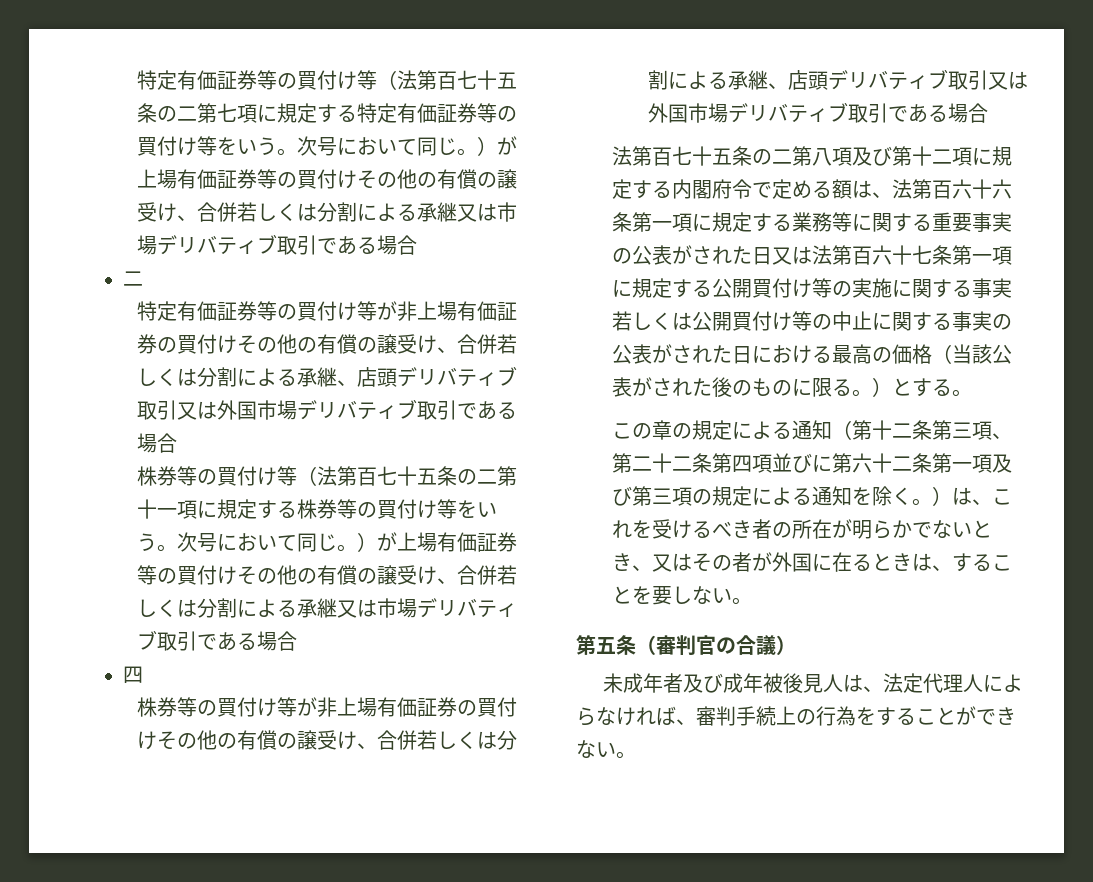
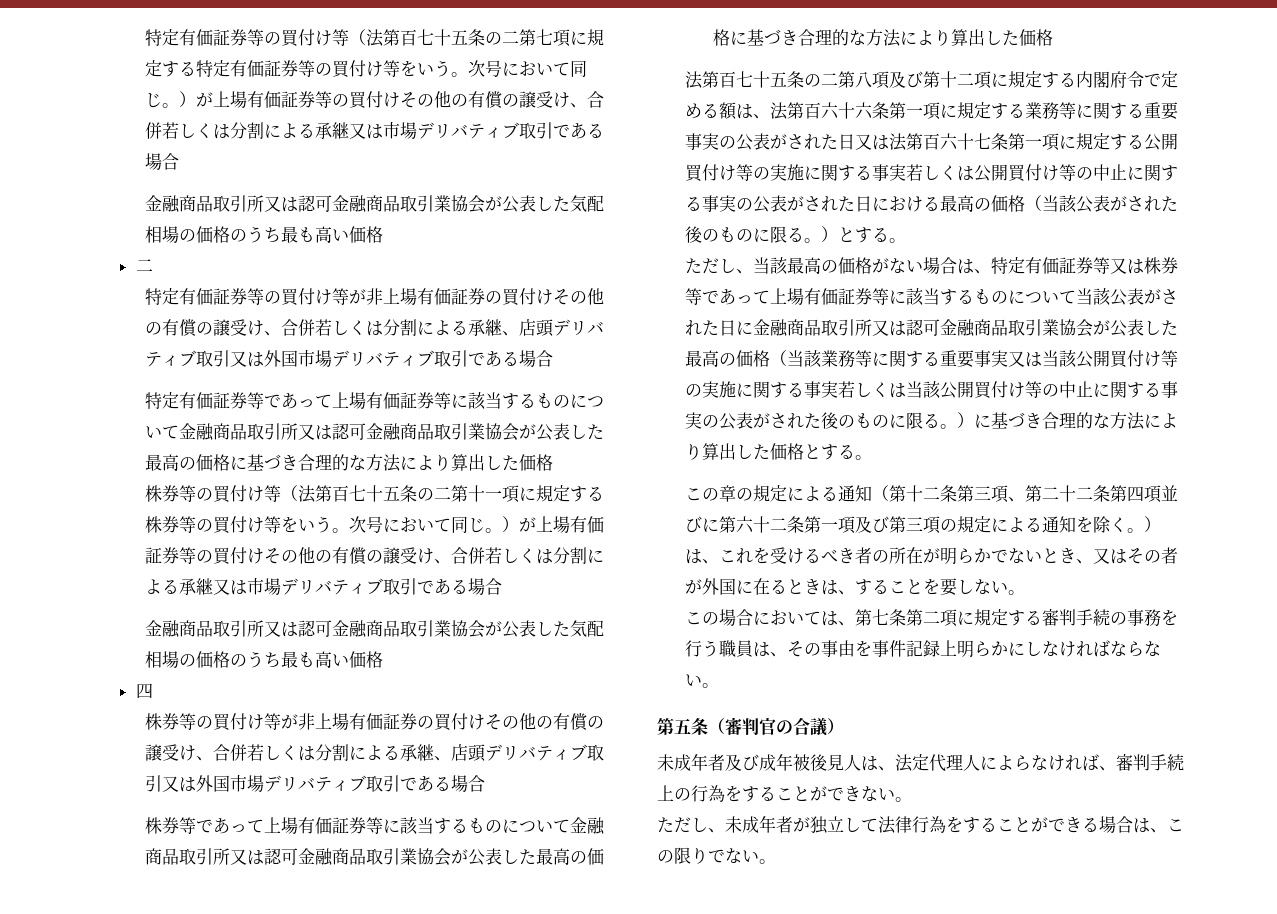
(417, 245) none -> [145,195,605,213] [145,226,384,243] // 金融商品取引所又は認可金融商品取引業協会が公表した気配相場の価格のうち最も高い価格
(177, 443) none -> [145,392,605,410] [145,423,605,441] [145,454,554,472] // 特定有価証券等であって上場有価証券等に該当するものについて金融商品取引所又は認可金融商品取引業協会が公表した最高の価格に基づき合理的な方法により算出した価格
(297, 641) none -> [145,620,605,638] [145,651,384,668] // 金融商品取引所又は認可金融商品取引業協会が公表した気配相場の価格のうち最も高い価格
(988, 113) none -> [145,817,606,835] [145,848,605,866] [713,29,1054,47] // 株券等であって上場有価証券等に該当するものについて金融商品取引所又は認可金融商品取引業協会が公表した最高の価格に基づき合理的な方法により算出した価格
(972, 393) none -> [685,257,1179,275] [685,288,1179,306] [685,319,1179,337] [685,350,1179,368] [685,381,1179,399] [685,412,1179,430] [685,443,873,460] // ただし、当該最高の価格がない場合は、特定有価証券等又は株券等であって上場有価証券等に該当するものについて当該公表がされた日に金融商品取引所又は認可金融商品取引業協会が公表した最高の価格（当該業務等に関する重要事実又は当該公開買付け等の実施に関する事実若しくは当該公開買付け等の中止に関する事実の公表がされた後のものに限る。）に基づき合理的な方法により算出した価格とする。
(752, 601) none -> [685,608,1179,627] [685,640,1162,658] [685,674,720,688] // この場合においては、第七条第二項に規定する審判手続の事務を行う職員は、その事由を事件記録上明らかにしなければならない。
(636, 755) none -> [657,815,1184,834] [657,847,776,864] // ただし、未成年者が独立して法律行為をすることができる場合は、この限りでない。

